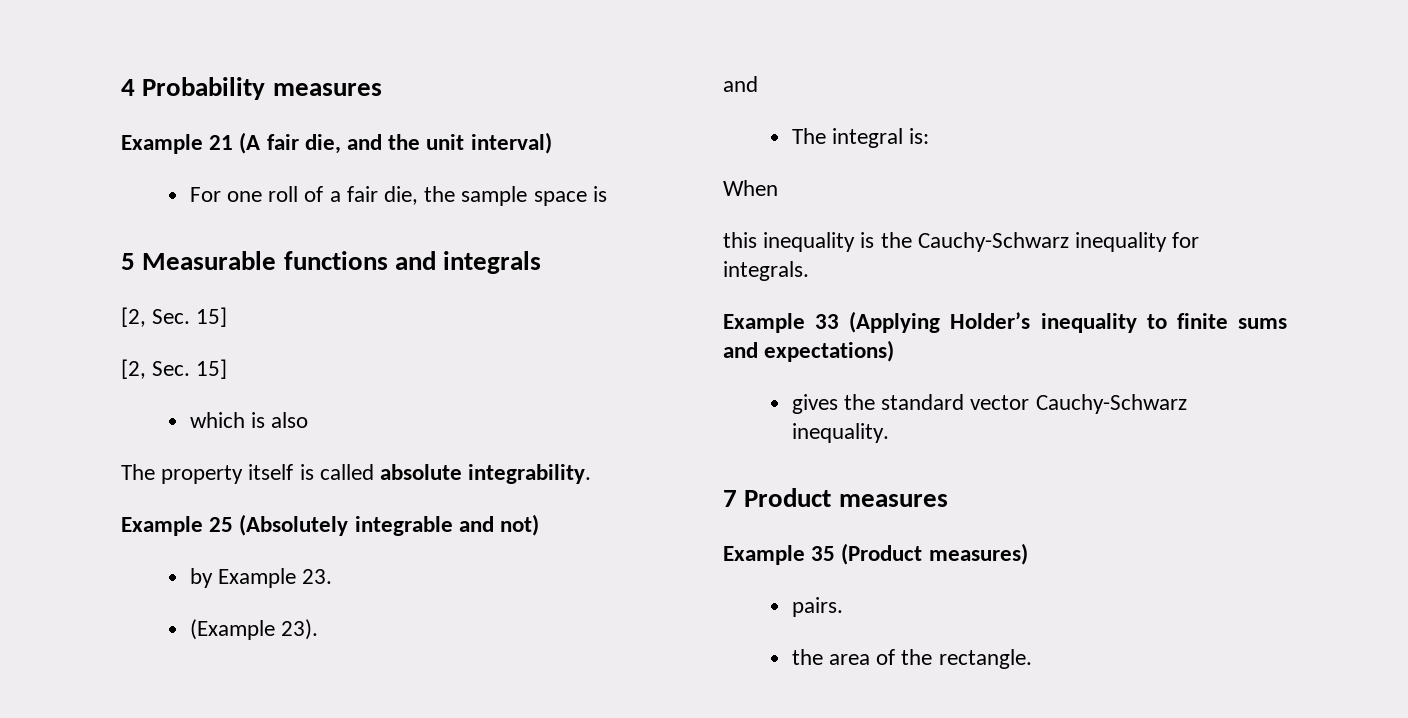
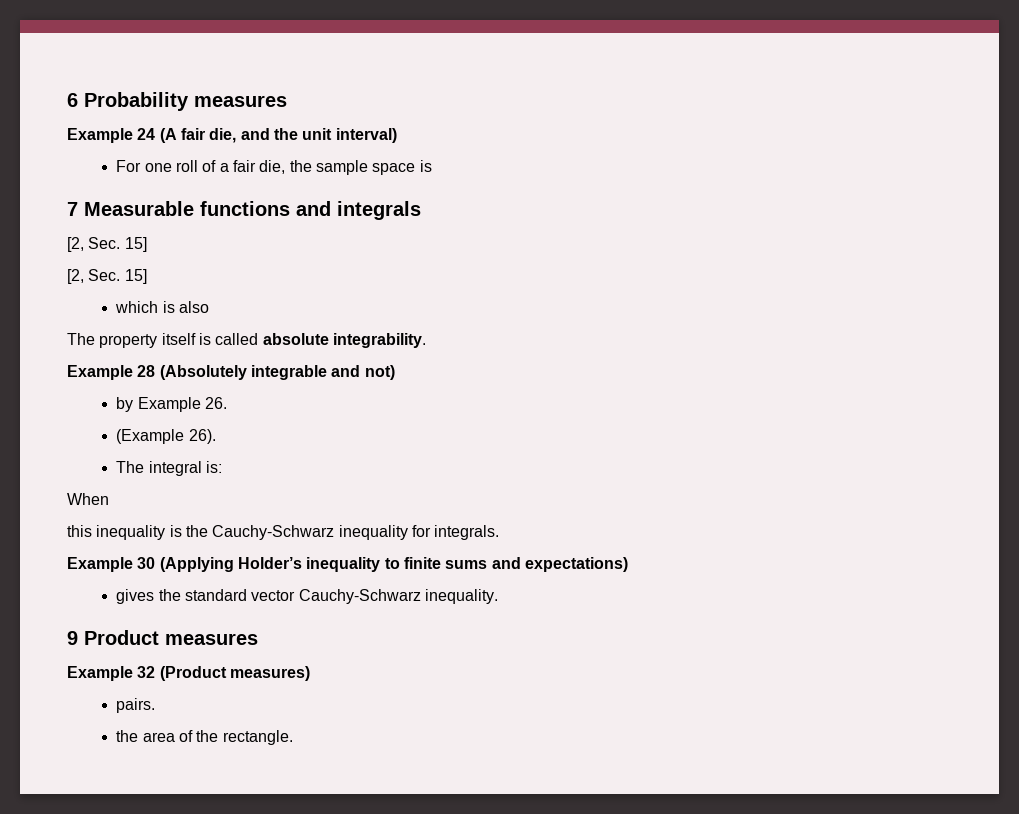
[121,79,135,96] 4 -> [67,93,78,107] 6
[209,135,234,150] 21 -> [137,128,156,140] 24
[121,253,135,270] 5 -> [67,202,78,216] 7
[209,517,234,532] 25 -> [137,365,156,377] 28
[302,569,333,584] 23. -> [205,397,228,409] 26.
[280,619,318,640] [723,76,758,92] 23). // and -> [188,429,216,444] 26).
[815,314,840,329] 33 -> [137,557,156,569] 30
[723,490,737,507] 7 -> [67,631,78,645] 9
[811,546,836,561] 35 -> [137,666,156,678] 32

